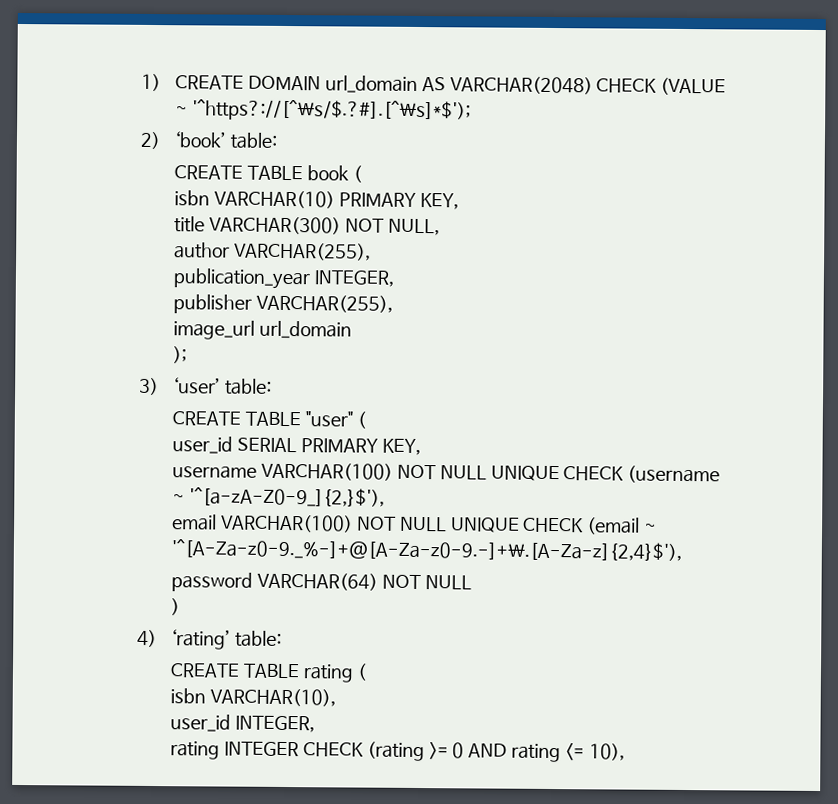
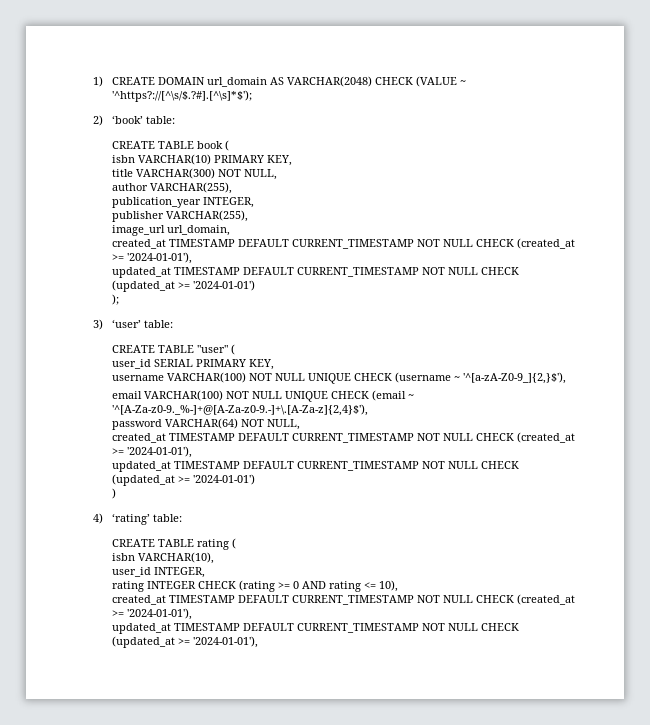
[258,320,352,339] url_domain -> [167,225,231,236] [112,238,576,249] [112,252,193,264] [112,267,520,278] [112,280,256,292] url_domain, // created_at TIMESTAMP DEFAULT CURRENT_TIMESTAMP NOT NULL CHECK (created_at >= '2024-01-01'), // updated_at TIMESTAMP DEFAULT CURRENT_TIMESTAMP NOT NULL CHECK (updated_at >= '2024-01-01')
[424,575,472,590] NULL -> [267,419,301,430] [112,432,576,443] [112,446,193,458] [112,461,520,472] [112,474,256,486] NULL, // created_at TIMESTAMP DEFAULT CURRENT_TIMESTAMP NOT NULL CHECK (created_at >= '2024-01-01'), // updated_at TIMESTAMP DEFAULT CURRENT_TIMESTAMP NOT NULL CHECK (updated_at >= '2024-01-01')
(625, 752) none -> [112,594,576,605] [112,608,193,620] [112,623,520,634] [112,636,259,648] // created_at TIMESTAMP DEFAULT CURRENT_TIMESTAMP NOT NULL CHECK (created_at >= '2024-01-01'), // updated_at TIMESTAMP DEFAULT CURRENT_TIMESTAMP NOT NULL CHECK (updated_at >= '2024-01-01'),

